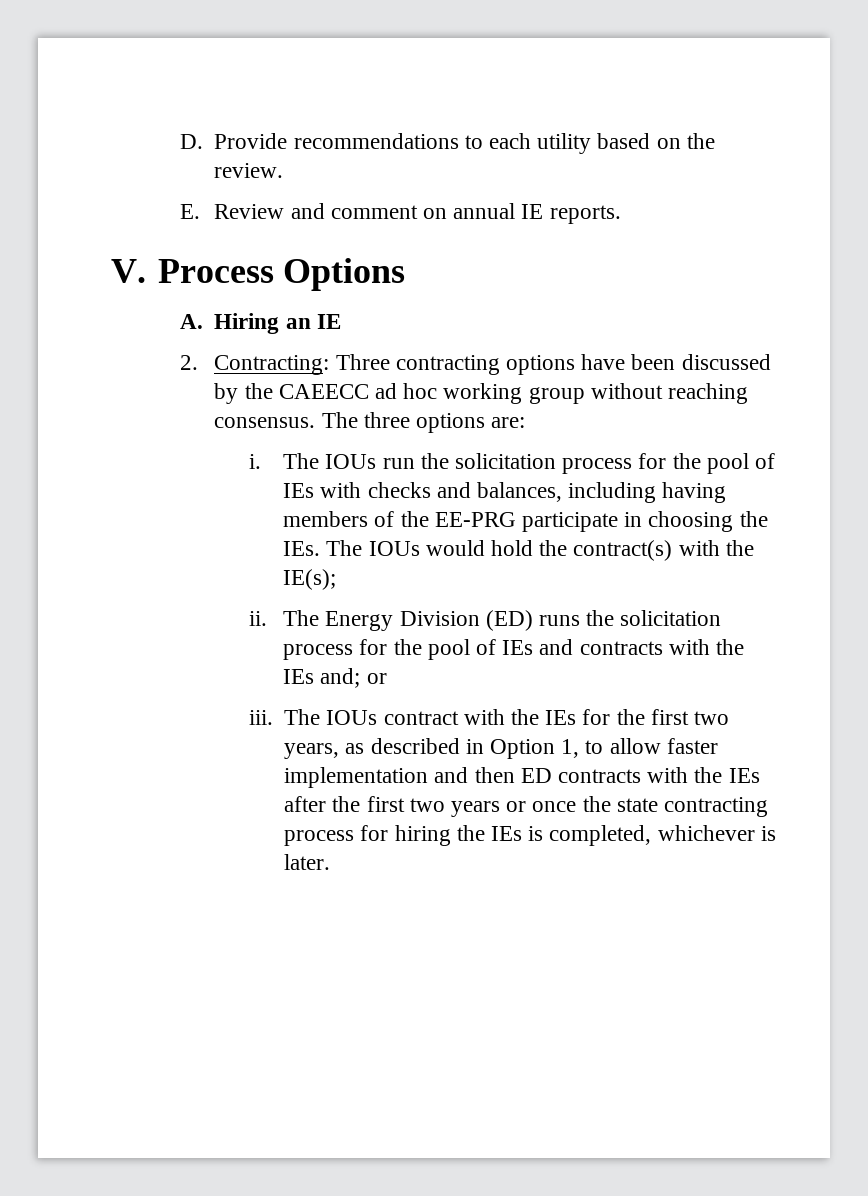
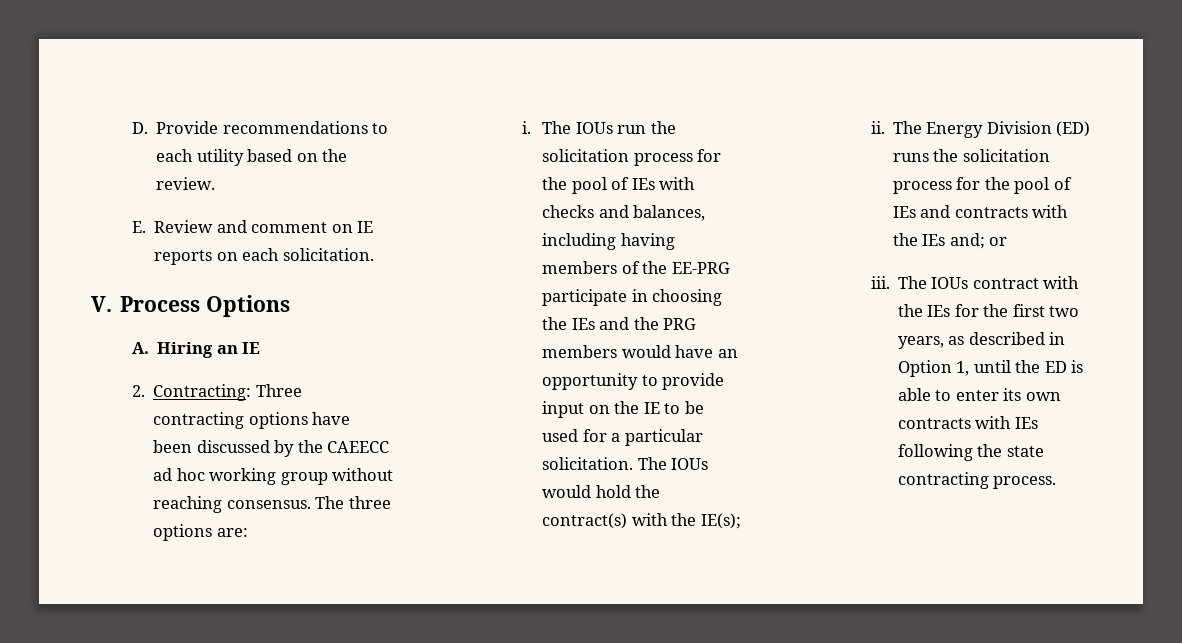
[453,203,621,224] annual IE reports. -> [356,221,373,233] [154,248,374,265] IE reports on each solicitation.
[283,541,321,556] IEs. -> [571,317,697,330] [542,345,738,358] [542,373,725,390] [542,401,704,418] [542,429,703,446] [542,457,634,470] IEs and the PRG members would have an opportunity to provide input on the IE to be used for a particular solicitation.
[585,738,718,754] [284,767,760,788] [284,796,769,817] [284,825,776,846] [284,854,331,870] to allow faster implementation and then ED contracts with the IEs after the first two years or once the state contracting process for hiring the IEs is completed, whichever is later. -> [973,360,1084,373] [898,388,1061,401] [898,416,1038,429] [898,444,1044,461] [898,472,1057,489] until the ED is able to enter its own contracts with IEs following the state contracting process.

